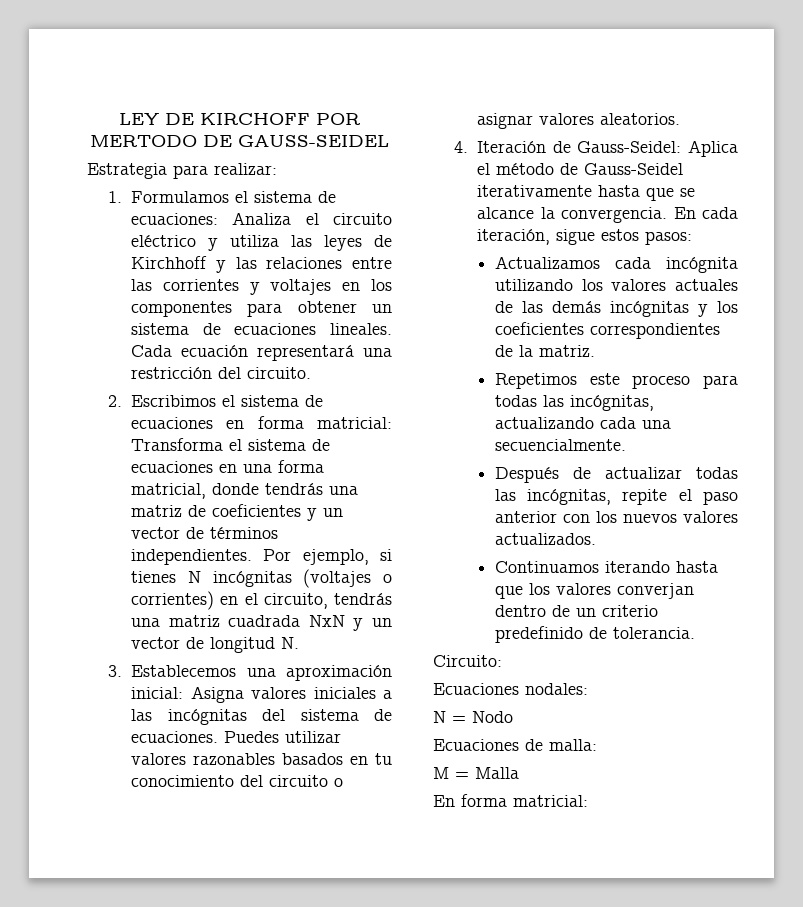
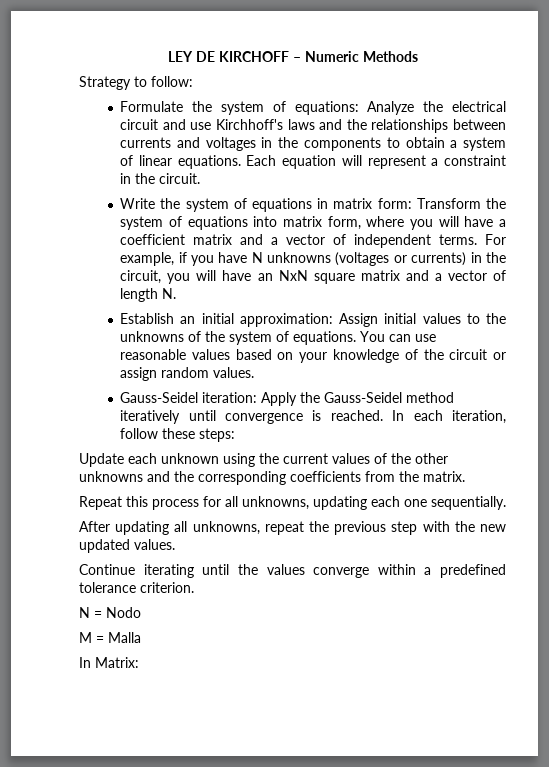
[316,113,361,125] [90,135,389,147] [87,163,277,179] [108,191,337,203] [131,212,392,225] [131,235,392,251] [131,256,392,273] [131,279,393,295] [131,301,392,317] [131,323,392,335] [131,345,392,361] [131,367,312,379] [108,395,324,407] [131,416,392,429] [131,438,331,451] [131,460,325,473] [131,483,359,499] [131,504,344,521] [131,527,279,539] [131,549,392,565] [131,569,392,588] [131,591,392,610] [131,615,393,631] [131,637,300,653] [108,665,392,681] [131,686,392,703] [131,709,392,725] [131,731,342,743] [131,753,392,765] [131,775,344,787] [477,113,681,129] [454,140,738,157] [477,163,684,175] [477,185,696,201] [477,207,738,223] [477,229,693,245] [494,256,738,273] [494,279,738,291] [494,301,738,317] [494,322,720,339] [494,345,595,357] [494,373,738,389] [494,395,654,411] [494,417,671,429] [494,439,626,451] [494,467,738,483] [494,489,738,505] [494,511,738,523] [494,533,596,545] [494,561,718,573] [494,583,694,599] [494,605,658,617] [494,626,695,643] [433,655,502,667] [433,683,588,695] POR MERTODO DE GAUSS-SEIDEL // Estrategia para realizar: // 1. Formulamos el sistema de ecuaciones: Analiza el circuito eléctrico y utiliza las leyes de Kirchhoff y las relaciones entre las corrientes y voltajes en los componentes para obtener un sistema de ecuaciones lineales. Cada ecuación representará una restricción del circuito. // 2. Escribimos el sistema de ecuaciones en forma matricial: Transforma el sistema de ecuaciones en una forma matricial, donde tendrás una matriz de coeficientes y un vector de términos independientes. Por ejemplo, si tienes N incógnitas (voltajes o corrientes) en el circuito, tendrás una matriz cuadrada NxN y un vector de longitud N. // 3. Establecemos una aproximación inicial: Asigna valores iniciales a las incógnitas del sistema de ecuaciones. Puedes utilizar valores razonables basados en tu conocimiento del circuito o asignar valores aleatorios. // 4. Iteración de Gauss-Seidel: Aplica el método de Gauss-Seidel iterativamente hasta que se alcance la convergencia. En cada iteración, sigue estos pasos: // Actualizamos cada incógnita utilizando los valores actuales de las demás incógnitas y los coeficientes correspondientes de la matriz. // Repetimos este proceso para todas las incógnitas, actualizando cada una secuencialmente. // Después de actualizar todas las incógnitas, repite el paso anterior con los nuevos valores actualizados. // Continuamos iterando hasta que los valores converjan dentro de un criterio predefinido de tolerancia. // Circuito: // Ecuaciones nodales: -> [292,51,418,62] [79,76,193,90] [120,101,506,115] [120,119,506,133] [120,137,506,151] [120,155,506,169] [120,173,201,184] [120,198,506,212] [120,216,506,230] [120,234,506,248] [120,252,506,266] [120,270,507,284] [120,288,177,302] [120,313,506,327] [120,331,437,345] [120,349,506,363] [120,367,255,381] [120,392,455,406] [120,410,506,424] [120,428,236,442] [79,453,448,467] [79,471,465,485] [79,496,506,510] [79,521,506,535] [79,539,175,553] [79,564,506,578] [79,582,194,593] – Numeric Methods // Strategy to follow: // Formulate the system of equations: Analyze the electrical circuit and use Kirchhoff's laws and the relationships between currents and voltages in the components to obtain a system of linear equations. Each equation will represent a constraint in the circuit. // Write the system of equations in matrix form: Transform the system of equations into matrix form, where you will have a coefficient matrix and a vector of independent terms. For example, if you have N unknowns (voltages or currents) in the circuit, you will have an NxN square matrix and a vector of length N. // Establish an initial approximation: Assign initial values to the unknowns of the system of equations. You can use reasonable values based on your knowledge of the circuit or assign random values. // Gauss-Seidel iteration: Apply the Gauss-Seidel method iteratively until convergence is reached. In each iteration, follow these steps: // Update each unknown using the current values of the other unknowns and the corresponding coefficients from the matrix. // Repeat this process for all unknowns, updating each one sequentially. // After updating all unknowns, repeat the previous step with the new updated values. // Continue iterating until the values converge within a predefined tolerance criterion.
[433,739,597,751] // Ecuaciones de malla: -> (141, 612) none
[433,794,588,807] En forma matricial: -> [79,657,139,668] In Matrix:

